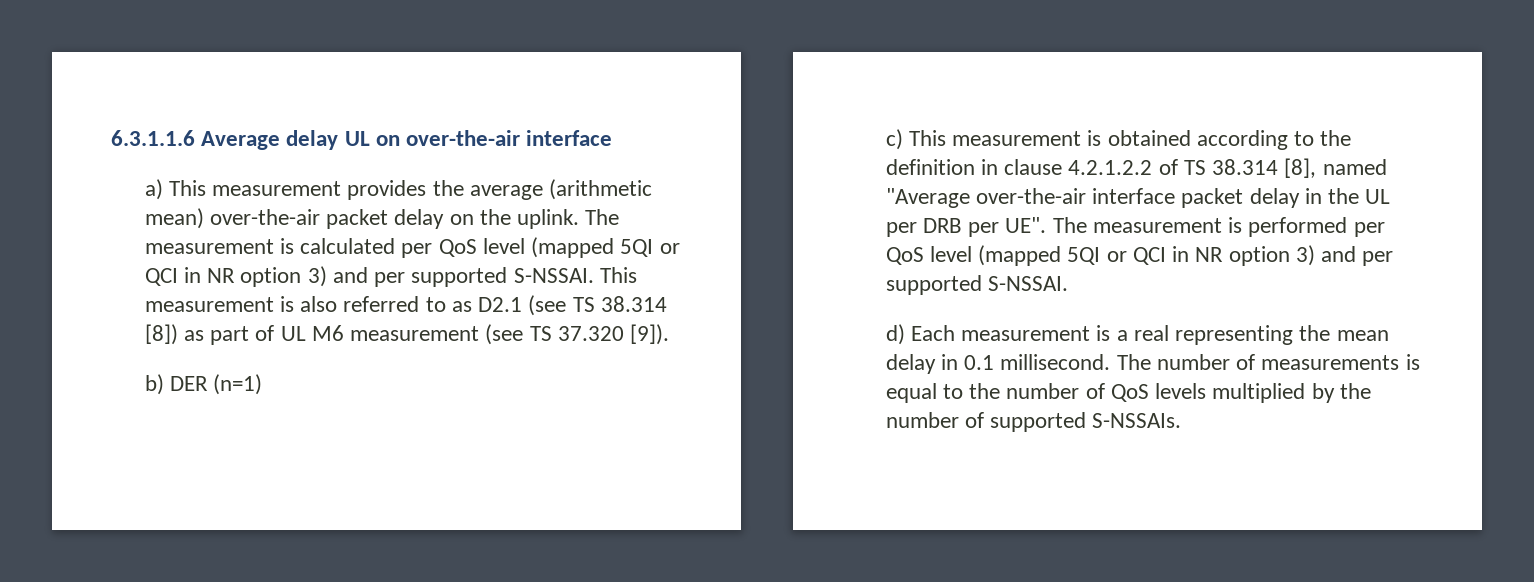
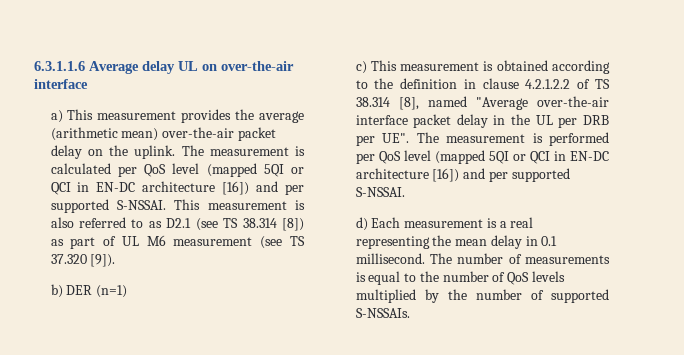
[207,266,327,287] NR option 3) -> [96,181,250,195] EN-DC architecture [16])
[1195,245,1315,266] NR option 3) -> [570,151,609,161] [355,168,460,182] EN-DC architecture [16])

